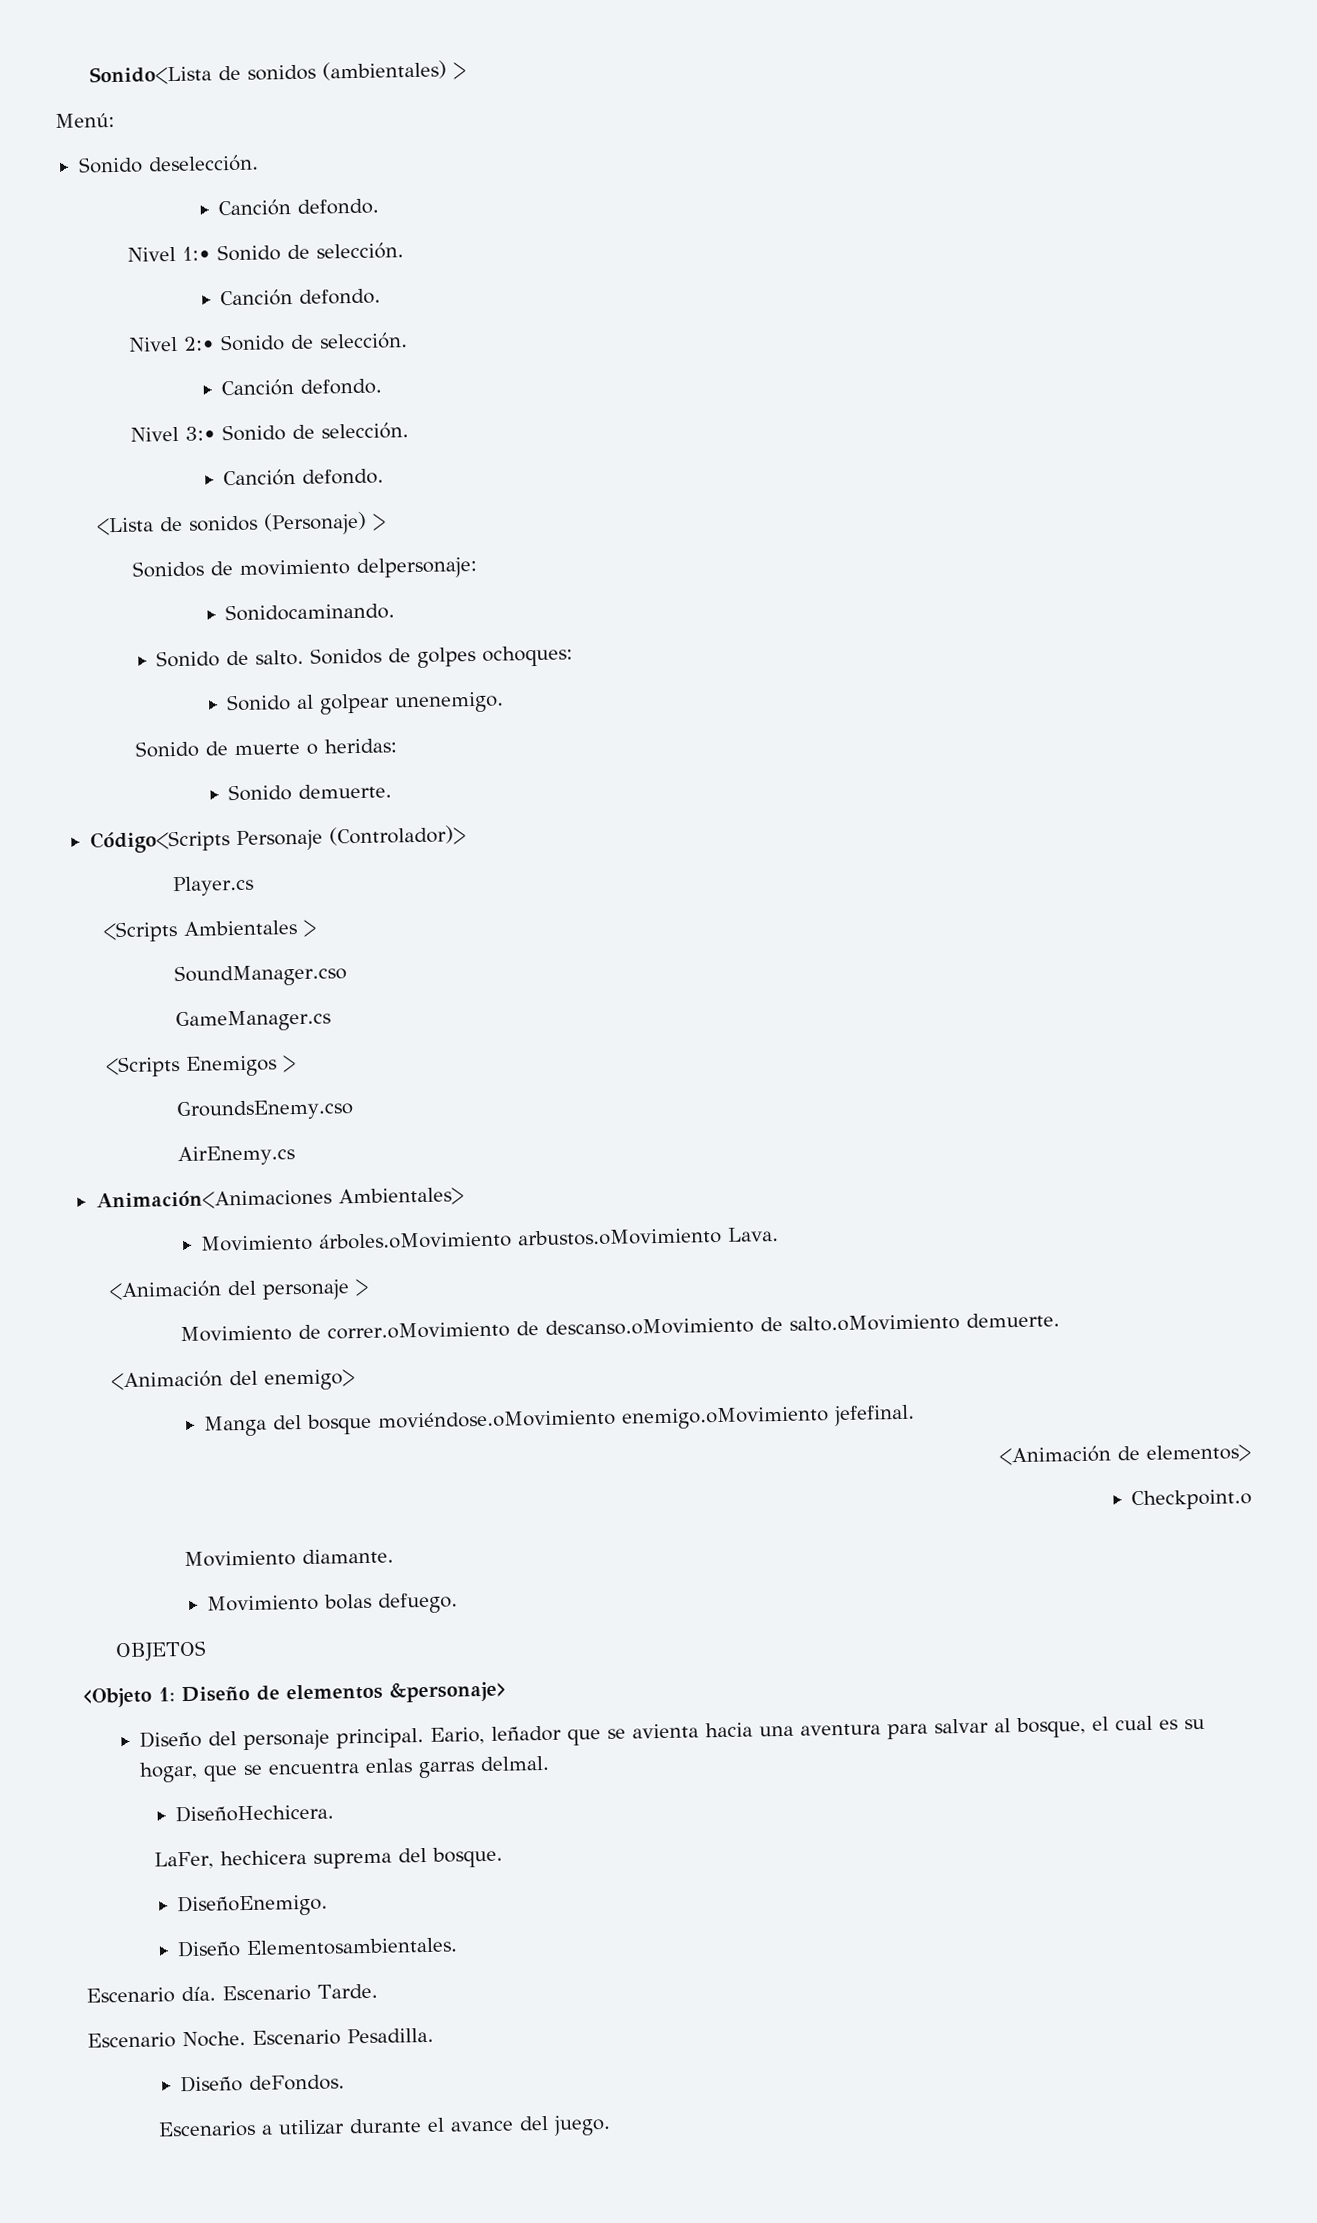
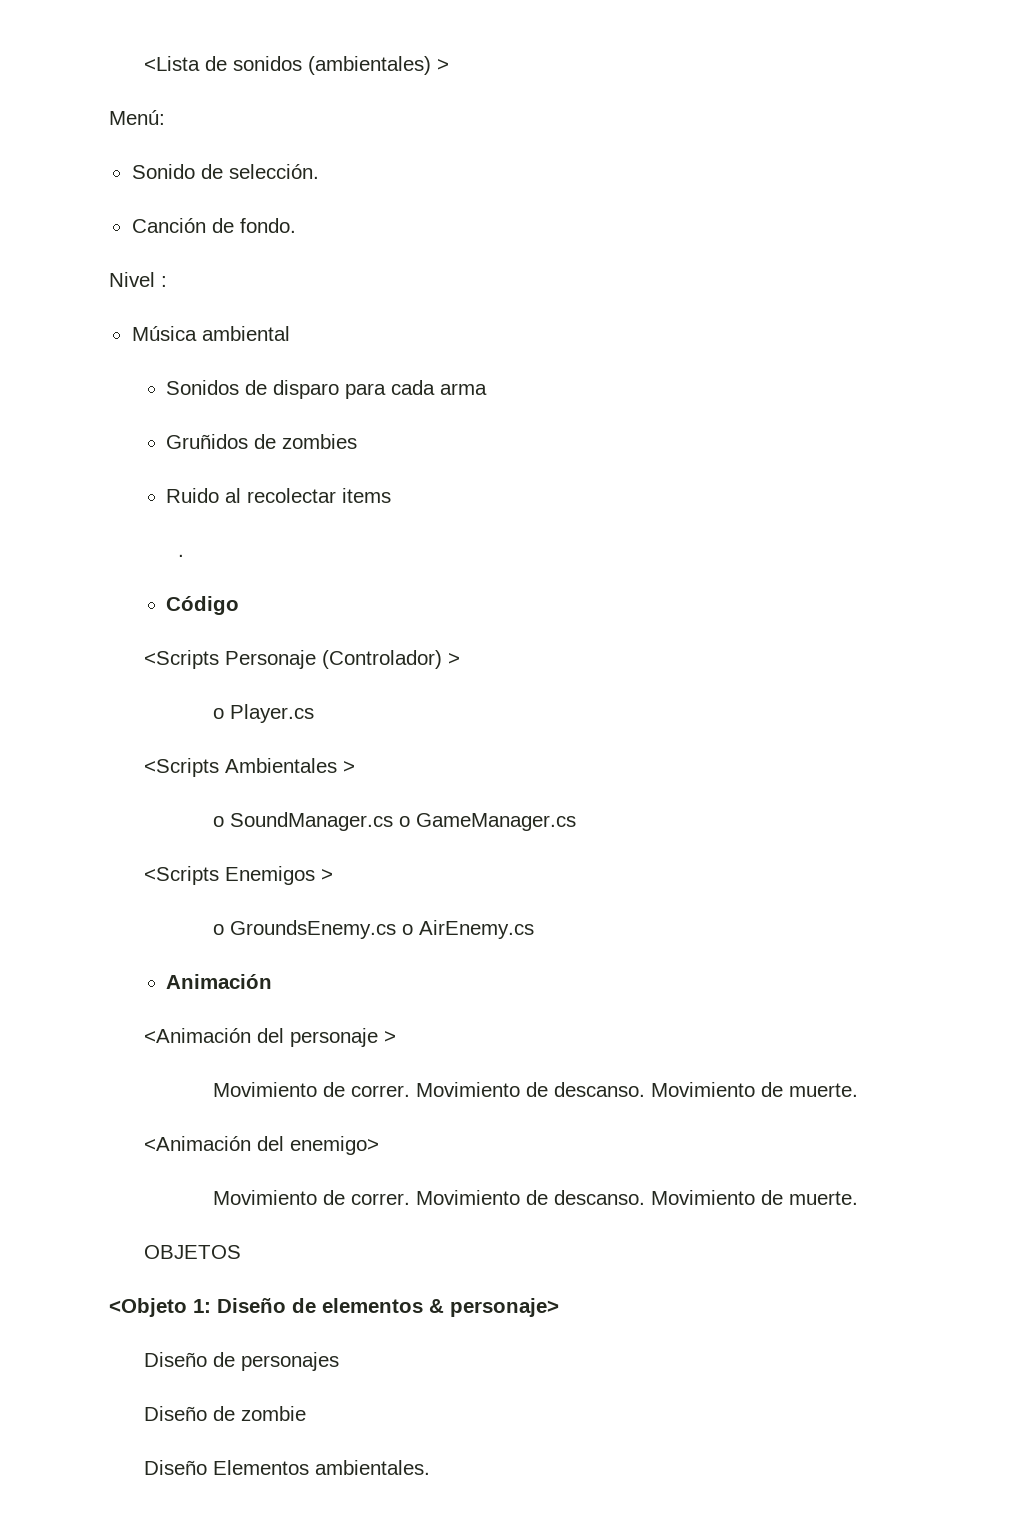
[88,65,212,86] Sonido<Lista -> [143,56,200,71] <Lista
[147,154,259,173] [217,198,379,217] [126,242,404,262] [219,288,381,307] [127,332,408,352] [220,378,382,397] [129,422,409,442] [222,468,384,487] [95,511,386,536] [131,556,478,579] [224,602,395,622] [156,645,574,668] [225,691,504,715] [134,738,397,758] [227,783,392,802] [89,825,466,854] deselección. // Canción defondo. // Nivel 1:• Sonido de selección. // Canción defondo. // Nivel 2:• Sonido de selección. // Canción defondo. // Nivel 3:• Sonido de selección. // Canción defondo. // <Lista de sonidos (Personaje) > // Sonidos de movimiento delpersonaje: // Sonidocaminando. // Sonido de salto. Sonidos de golpes ochoques: // Sonido al golpear unenemigo. // Sonido de muerte o heridas: // Sonido demuerte. // Código<Scripts Personaje (Controlador)> // -> [200,164,319,179] [131,218,296,233] [109,272,167,287] [131,326,290,341] [166,380,488,399] [166,434,358,449] [166,488,392,503] [178,554,185,557] [166,596,240,615] [143,650,460,669] [212,708,224,719] de selección. // Canción de fondo. // Nivel : // Música ambiental // Sonidos de disparo para cada arma // Gruñidos de zombies // Ruido al recolectar items // . // Código // <Scripts Personaje (Controlador) > // o
[173,963,347,988] SoundManager.cso // -> [212,812,410,831] o SoundManager.cs o
[175,1099,354,1122] [176,1145,295,1167] [95,1187,464,1211] [201,1226,780,1252] GroundsEnemy.cso // AirEnemy.cs // Animación<Animaciones Ambientales> // Movimiento árboles.oMovimiento arbustos.oMovimiento Lava. -> [212,920,534,939] [166,974,273,989] o GroundsEnemy.cs o AirEnemy.cs // Animación
[326,1312,1060,1340] [110,1369,355,1391] [204,1404,916,1437] [999,1444,1251,1466] [1131,1489,1252,1511] [183,1548,394,1568] [207,1592,459,1614] correr.oMovimiento de descanso.oMovimiento de salto.oMovimiento demuerte. // <Animación del enemigo> // Manga del bosque moviéndose.oMovimiento enemigo.oMovimiento jefefinal. // <Animación de elementos> // Checkpoint.o // Movimiento diamante. // Movimiento bolas defuego. -> [350,1082,858,1097] [143,1136,379,1155] [212,1190,858,1205] correr. Movimiento de descanso. Movimiento de muerte. // <Animación del enemigo> // Movimiento de correr. Movimiento de descanso. Movimiento de muerte.
[389,1680,507,1703] [139,1715,1206,1752] [139,1755,551,1783] [175,1803,335,1823] [153,1846,503,1870] [177,1893,329,1918] [177,1937,459,1958] [86,1983,378,2004] [87,2027,434,2049] [180,2074,346,2093] [157,2114,611,2138] &personaje> // Diseño del personaje principal. Eario, leñador que se avienta hacia una aventura para salvar al bosque, el cual es su hogar, que se encuentra enlas garras delmal. // DiseñoHechicera. // LaFer, hechicera suprema del bosque. // DiseñoEnemigo. // Diseño Elementosambientales. // Escenario día. Escenario Tarde. // Escenario Noche. Escenario Pesadilla. // Diseño deFondos. // Escenarios a utilizar durante el avance del juego. -> [429,1298,559,1317] [143,1352,339,1371] [143,1406,306,1421] [143,1460,430,1475] & personaje> // Diseño de personajes // Diseño de zombie // Diseño Elementos ambientales.

